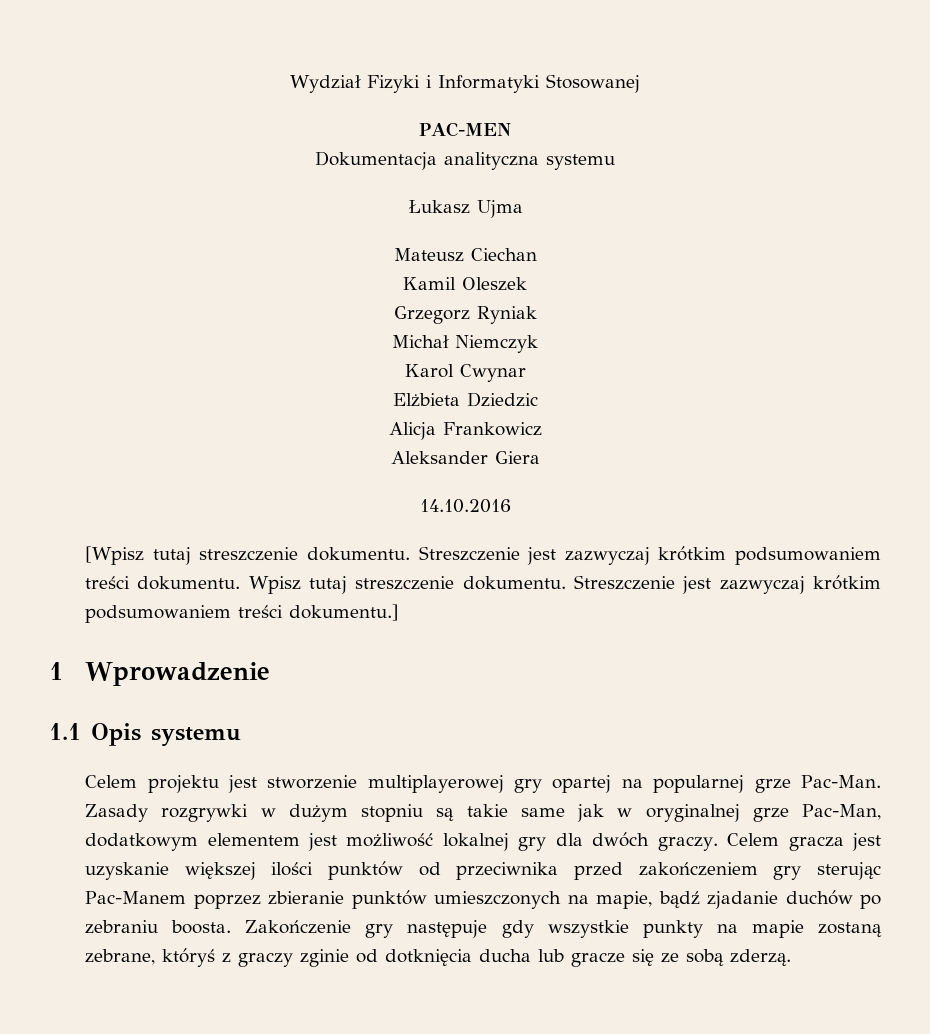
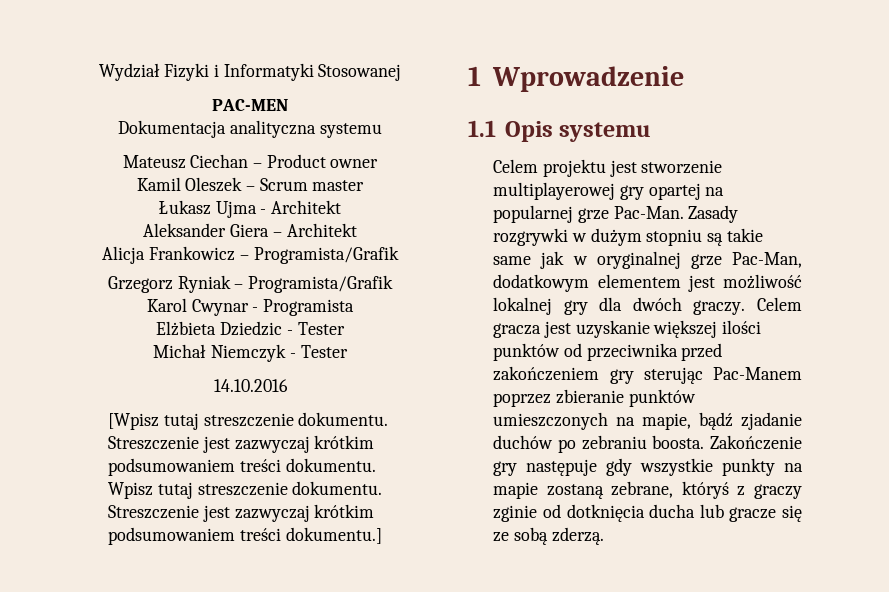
[407,200,523,218] // Łukasz Ujma -> (382, 130) none
(537, 254) none -> [252,154,379,168] – Product owner
[393,306,537,324] [392,335,538,353] [404,364,526,382] [392,392,538,407] [388,422,542,440] [390,451,540,464] // Grzegorz Ryniak // Michał Niemczyk // Karol Cwynar // Elżbieta Dziedzic // Alicja Frankowicz // Aleksander Giera -> [245,178,365,191] [158,200,342,218] [143,223,357,237] [102,246,399,264] [107,275,394,293] [146,298,355,316] [156,321,345,336] [153,344,348,362] – Scrum master // Łukasz Ujma - Architekt // Aleksander Giera – Architekt // Alicja Frankowicz – Programista/Grafik // Grzegorz Ryniak – Programista/Grafik // Karol Cwynar - Programista // Elżbieta Dziedzic - Tester // Michał Niemczyk - Tester

